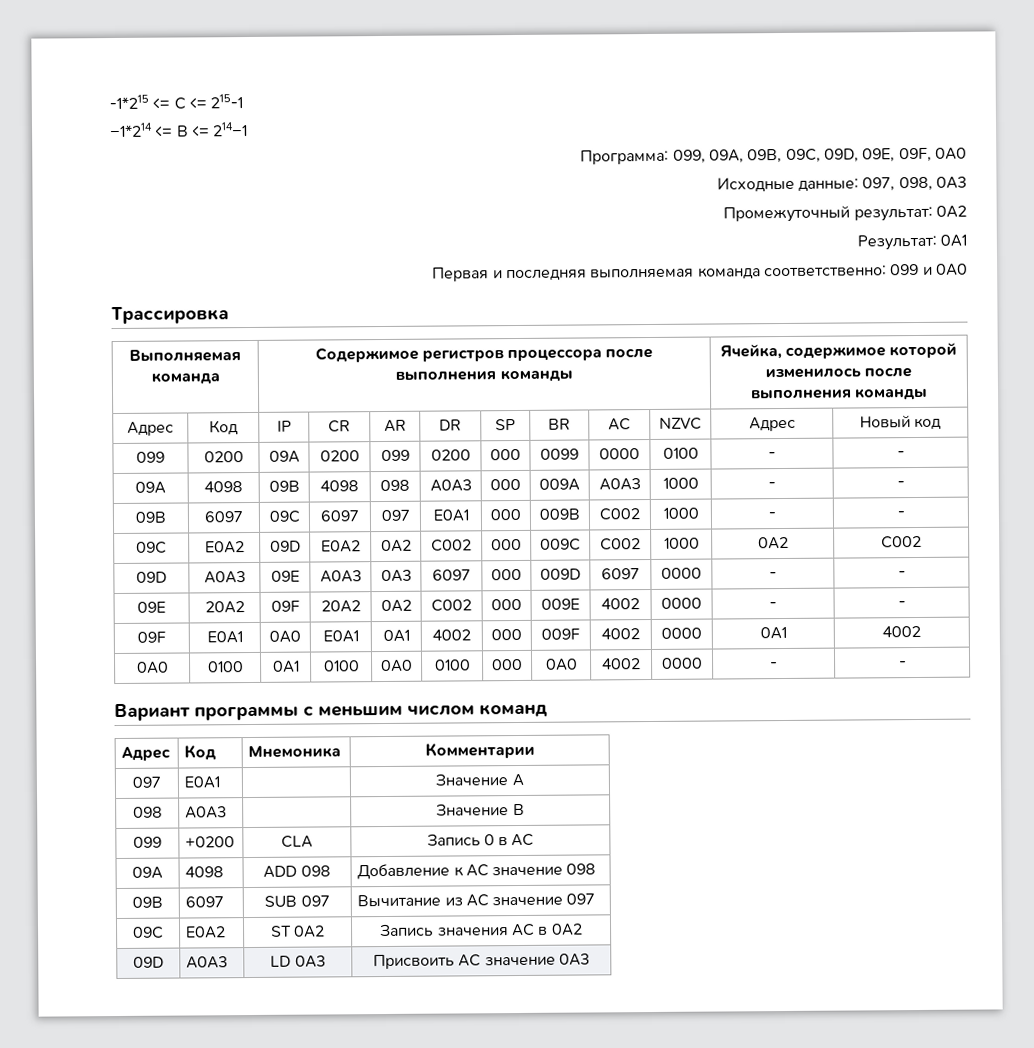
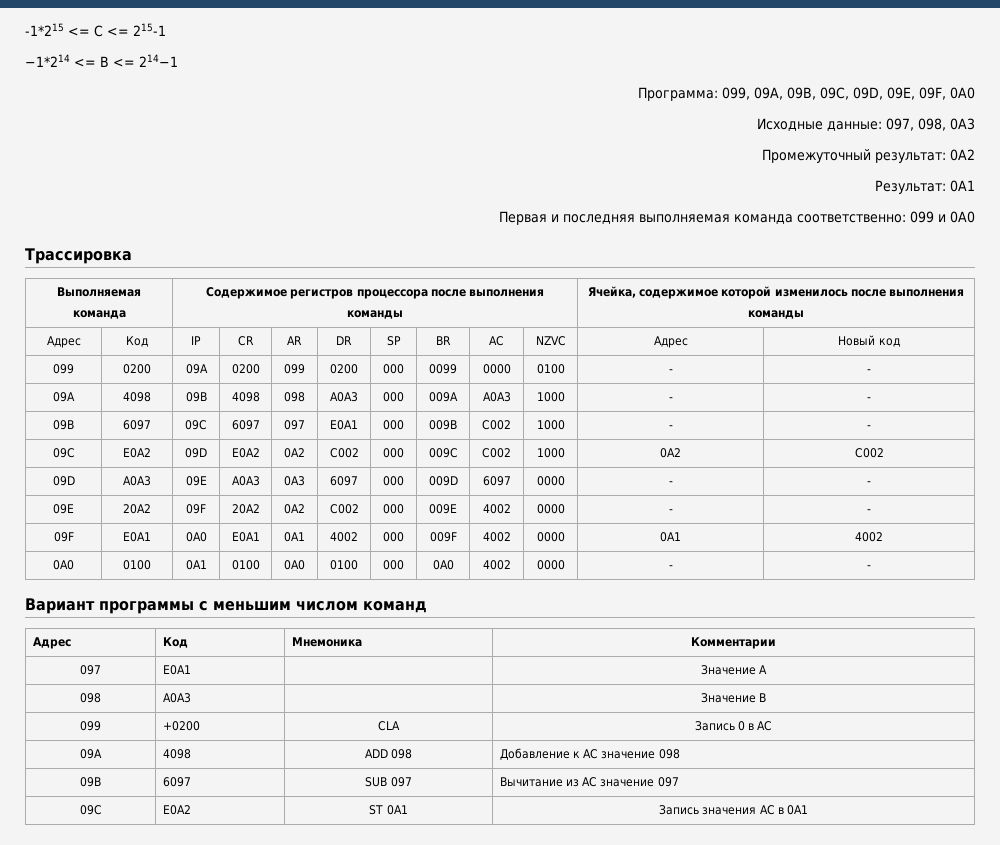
[294,925,326,938] 0A2 -> [386,805,408,815] 0A1
[551,923,583,936] [133,956,164,968] [186,956,229,969] [270,955,326,968] [373,953,590,970] 0A2 // 09D | A0A3 | LD 0A3 | Присвоить AC значение 0A3 -> [786,805,808,815] 0A1

